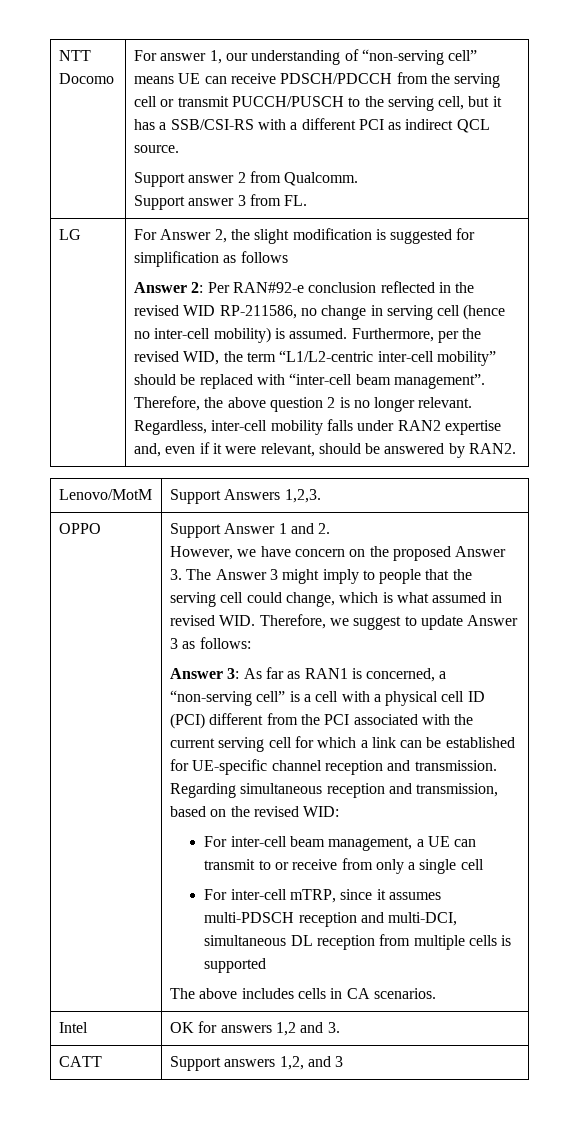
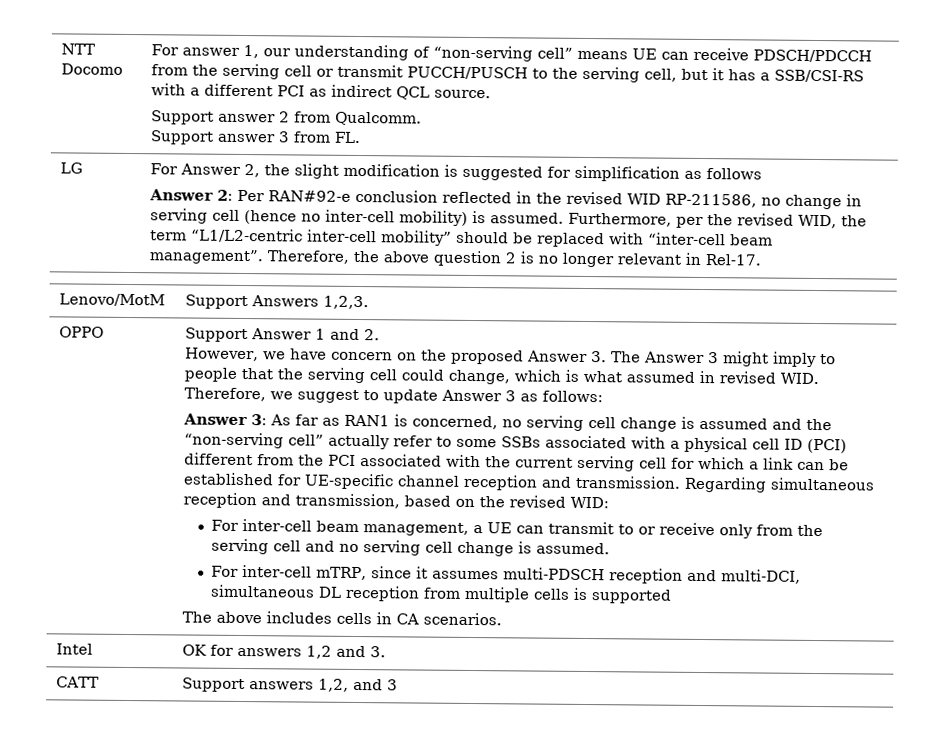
[418,397,473,408] [133,419,501,435] [133,442,517,458] relevant. Regardless, inter-cell mobility falls under RAN2 expertise and, even if it were relevant, should be answered by RAN2. -> [617,252,762,266] relevant in Rel-17.
[439,671,447,679] [169,690,339,706] a “non-serving cell” is a cell -> [502,415,833,432] [184,432,628,450] no serving cell change is assumed and the “non-serving cell” actually refer to some SSBs associated
[341,858,484,874] from only a single cell -> [719,524,824,539] [211,538,611,557] only from the serving cell and no serving cell change is assumed.

